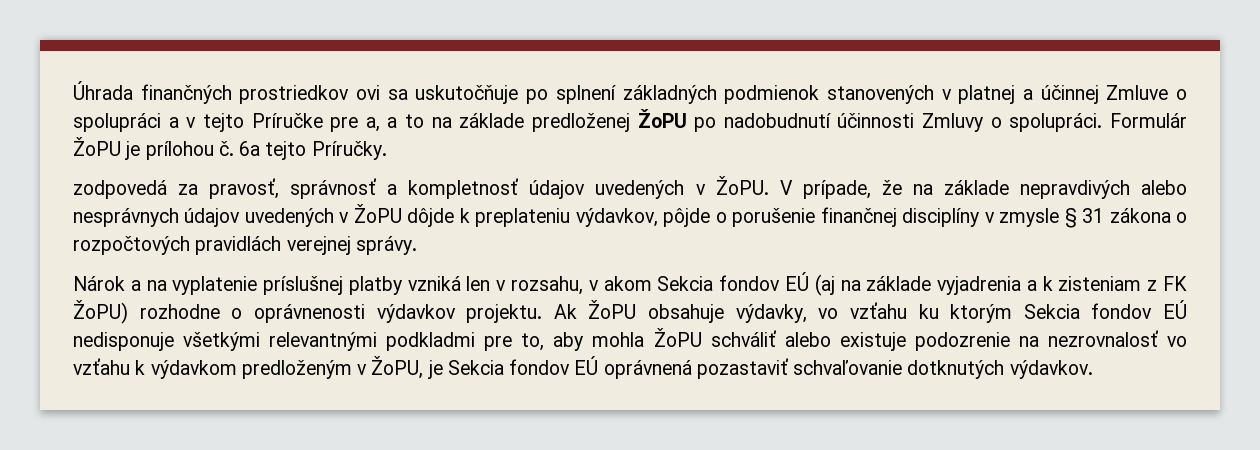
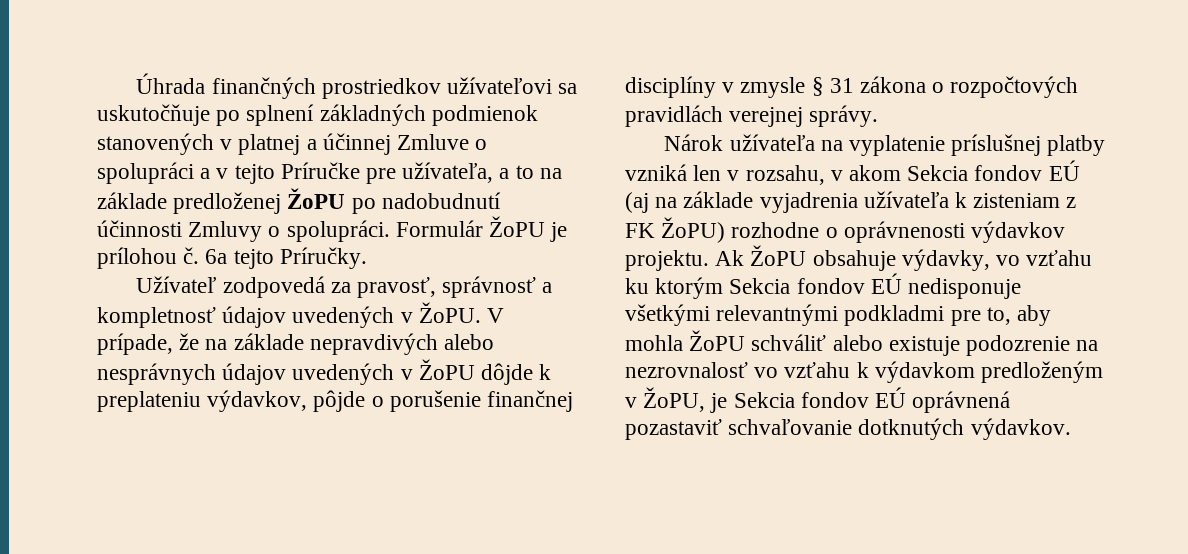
[356,85,381,100] ovi -> [446,77,552,94] užívateľovi
[365,117,380,132] a, -> [402,162,494,183] užívateľa,
(387, 150) none -> [136,276,217,293] Užívateľ
[130,280,141,291] a -> [729,134,815,151] užívateľa
[1026,280,1037,291] a -> [863,191,949,208] užívateľa

